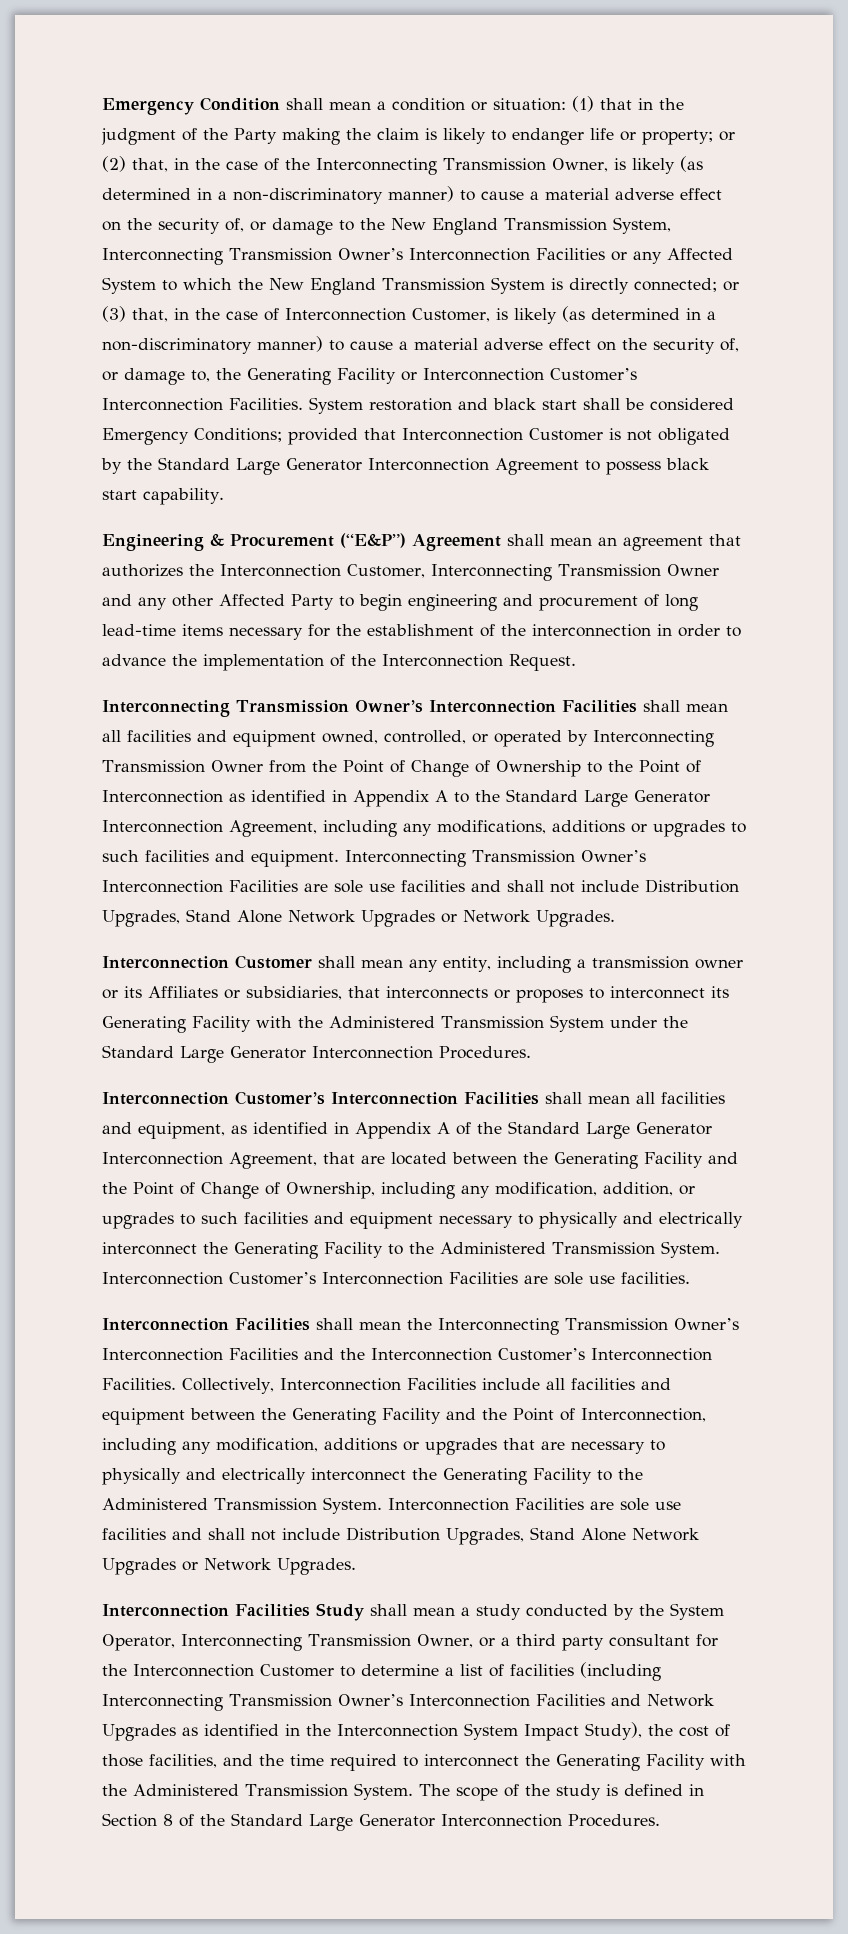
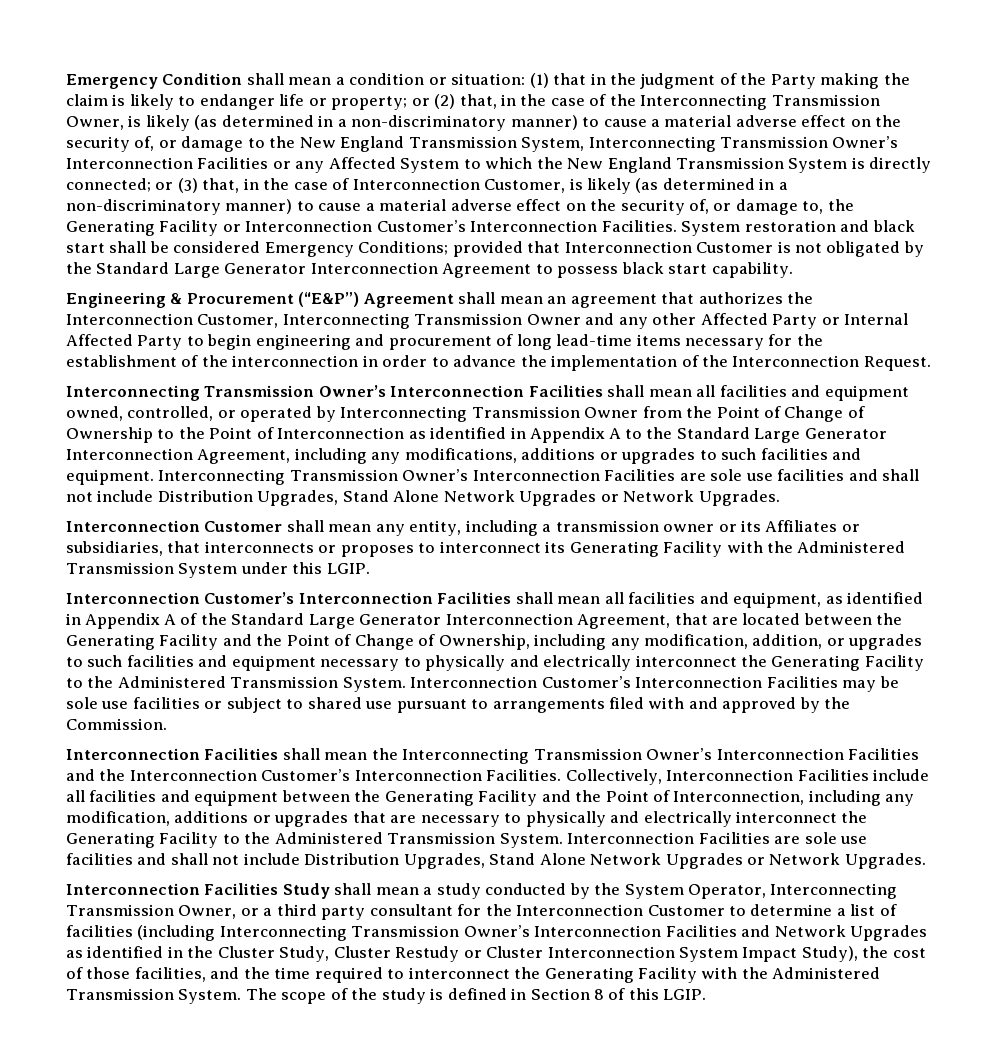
(334, 602) none -> [821,313,908,325] [66,334,183,350] or Internal Affected Party
[662,1016,688,1028] [102,1045,531,1063] the Standard Large Generator Interconnection Procedures. -> [292,562,370,574] this LGIP.
[524,1272,690,1285] are sole use facilities. -> [842,676,899,692] [66,697,851,713] [66,718,167,730] may be sole use facilities or subject to shared use pursuant to arrangements filed with and approved by the Commission.
(331, 1730) none -> [217,946,544,962] Cluster Study, Cluster Restudy or Cluster
[200,1813,660,1831] the Standard Large Generator Interconnection Procedures. -> [628,988,707,1000] this LGIP.

